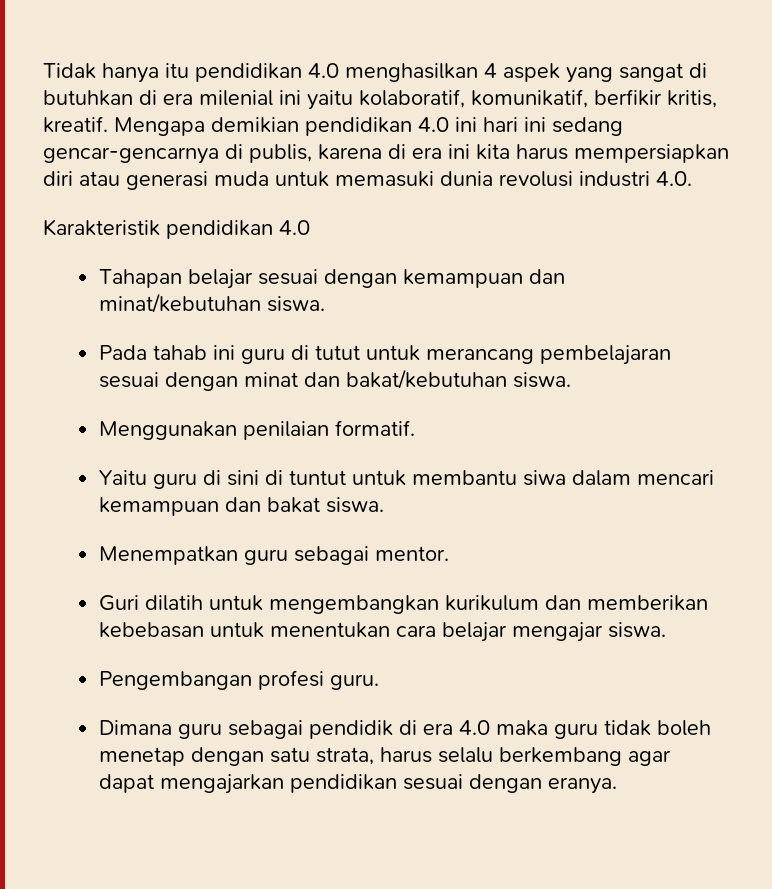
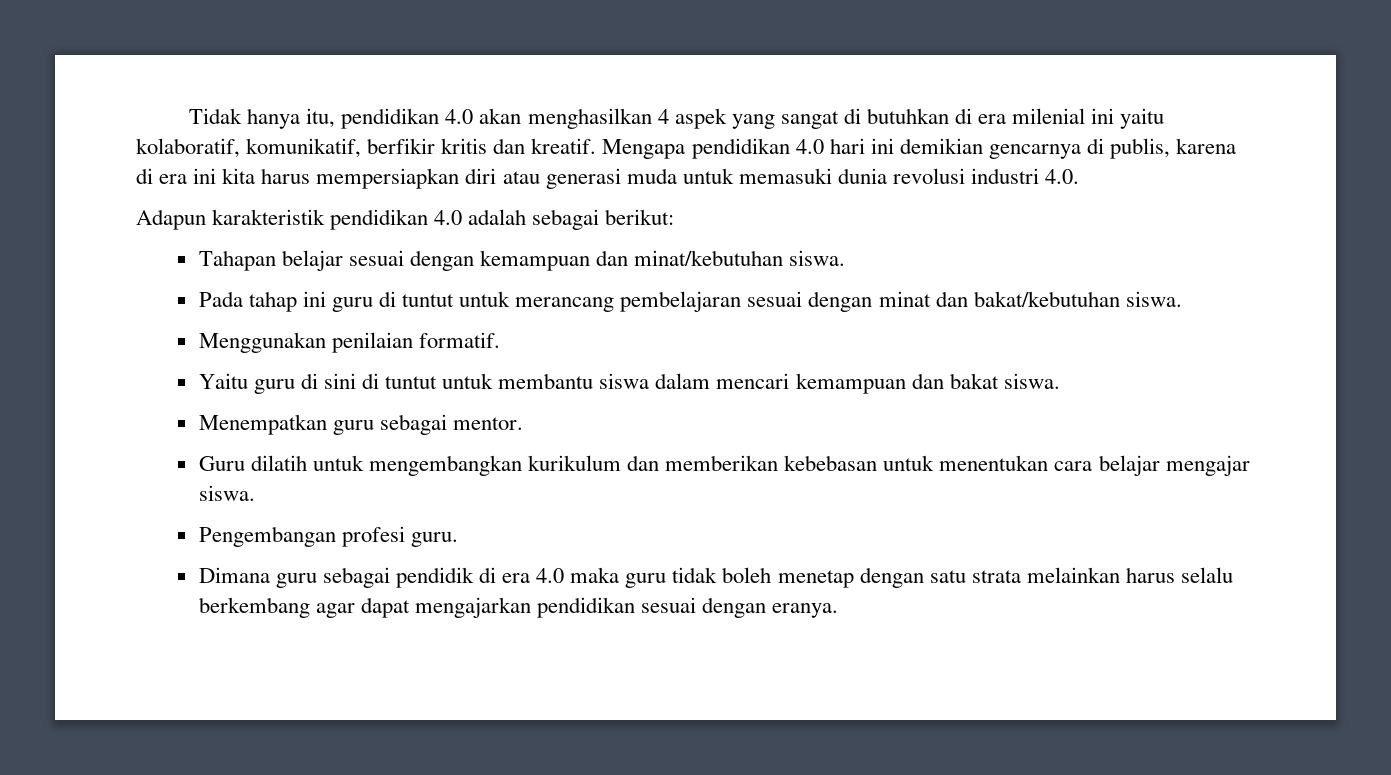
[165,63,339,82] itu pendidikan 4.0 -> [306,108,522,129] itu, pendidikan 4.0 akan
[667,90,717,108] kritis, -> [441,138,526,154] kritis dan
[211,117,477,136] demikian pendidikan 4.0 ini -> [691,138,824,159] pendidikan 4.0
[552,117,623,136] [43,147,219,164] sedang gencar-gencarnya -> [899,138,1081,159] demikian gencarnya
[43,219,310,239] Karakteristik pendidikan 4.0 -> [136,209,675,230] Adapun karakteristik pendidikan 4.0 adalah sebagai berikut:
[153,345,208,360] tahab -> [248,291,297,312] tahap
[315,345,361,360] tutut -> [402,294,455,307] tuntut
[523,470,567,486] siwa -> [599,373,650,389] siswa
[99,595,140,611] Guri -> [198,456,245,471] Guru
[316,747,375,765] strata, -> [971,567,1120,583] strata melainkan

